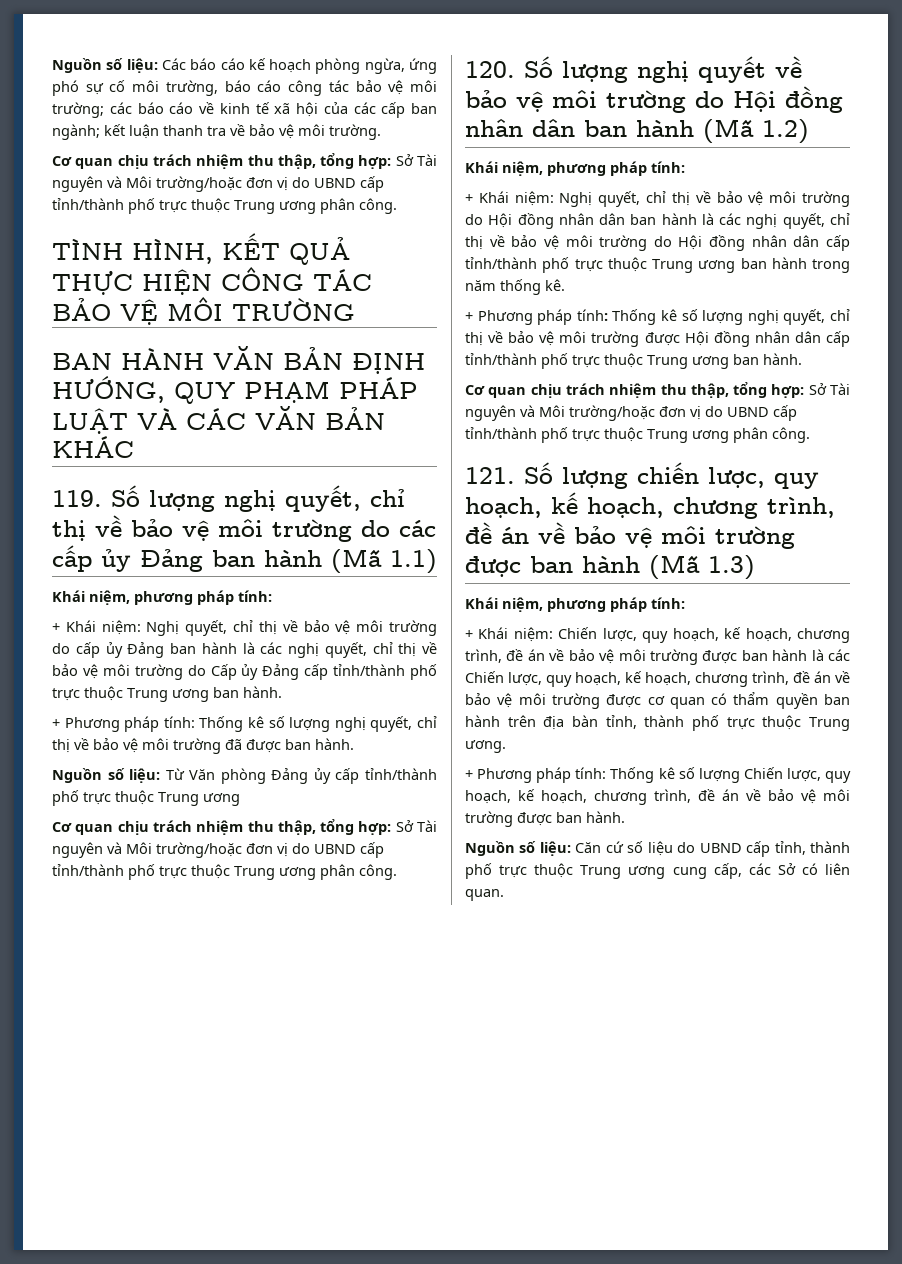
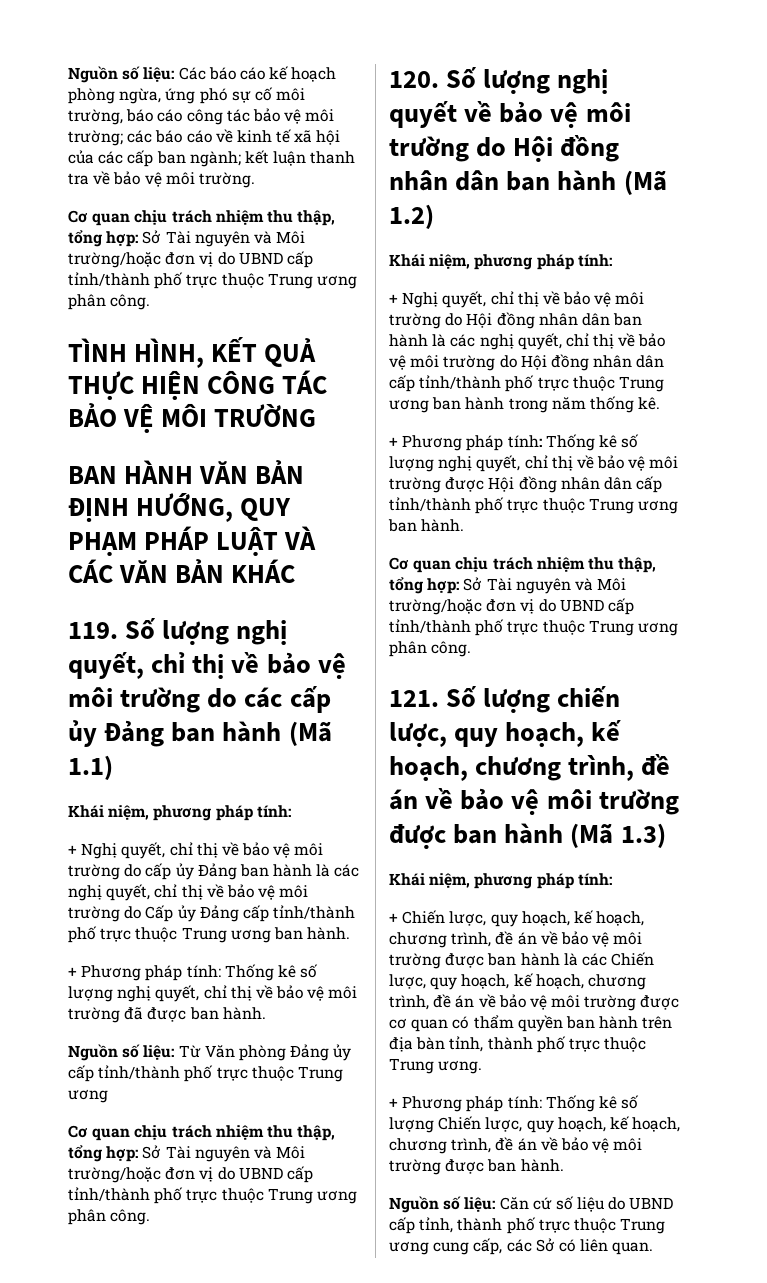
[65,620,141,635] Khái niệm: -> (77, 850) none
[478,191,554,206] Khái niệm: -> (398, 299) none
[478,627,553,642] Khái niệm: -> (398, 918) none

